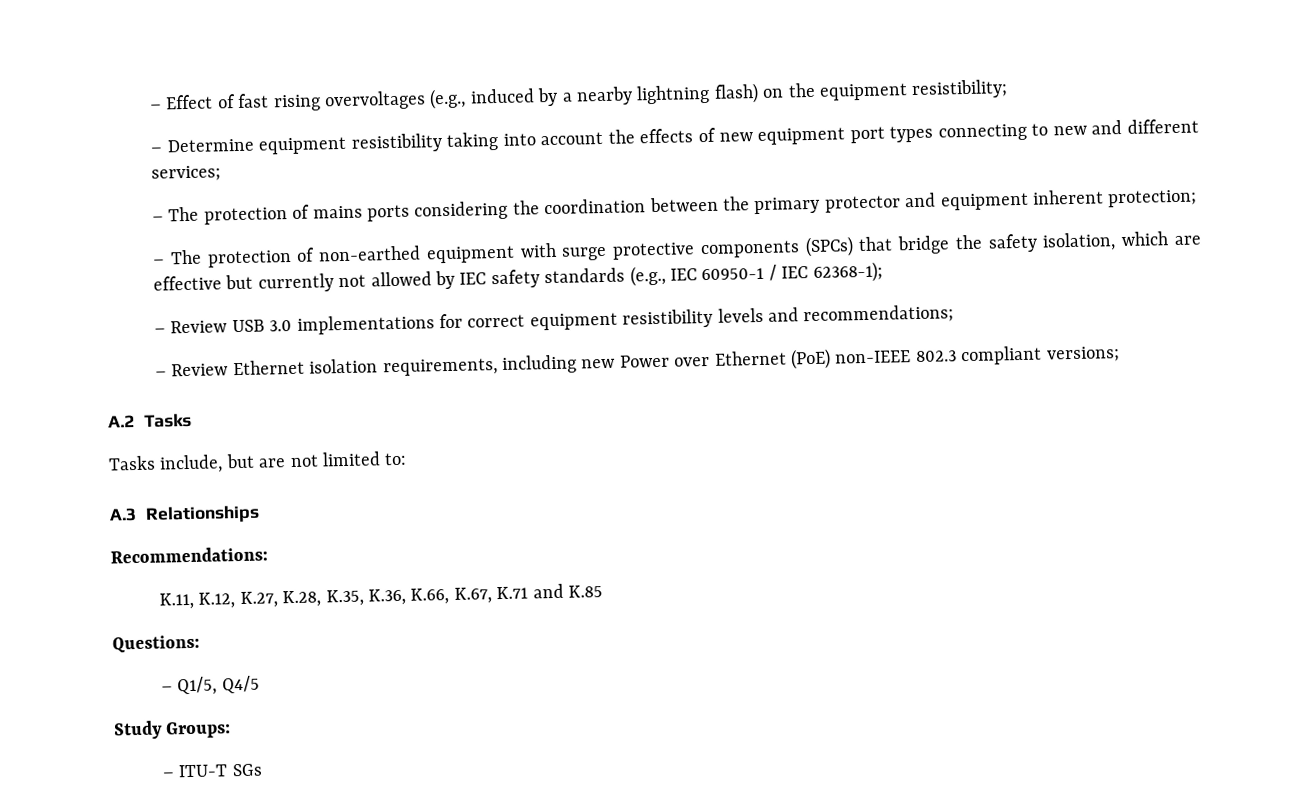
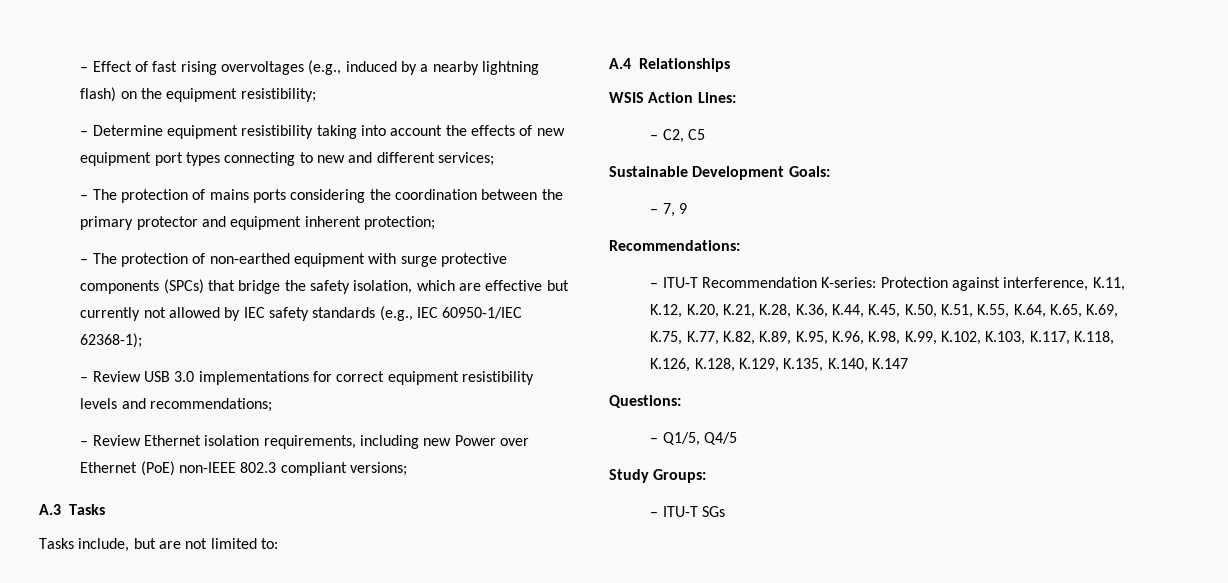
[701,264,809,281] 60950-1 / IEC -> [442,307,523,319] 60950-1/IEC
[108,415,135,428] A.2 -> [39,504,61,515] A.3
[109,508,137,522] A.3 -> [609,58,631,69] A.4
[110,546,268,564] [159,583,604,610] Recommendations: // K.11, K.12, K.27, K.28, K.35, K.36, K.66, K.67, K.71 and K.85 -> [609,92,736,103] [650,129,706,143] [609,166,830,180] [650,203,688,217] [609,240,740,251] [650,277,1125,291] [650,304,1119,318] [650,331,1114,345] [650,358,909,372] WSIS Action Lines: // – C2, C5 // Sustainable Development Goals: // – 7, 9 // Recommendations: // – ITU-T Recommendation K-series: Protection against interference, K.11, K.12, K.20, K.21, K.28, K.36, K.44, K.45, K.50, K.51, K.55, K.64, K.65, K.69, K.75, K.77, K.82, K.89, K.95, K.96, K.98, K.99, K.102, K.103, K.117, K.118, K.126, K.128, K.129, K.135, K.140, K.147

